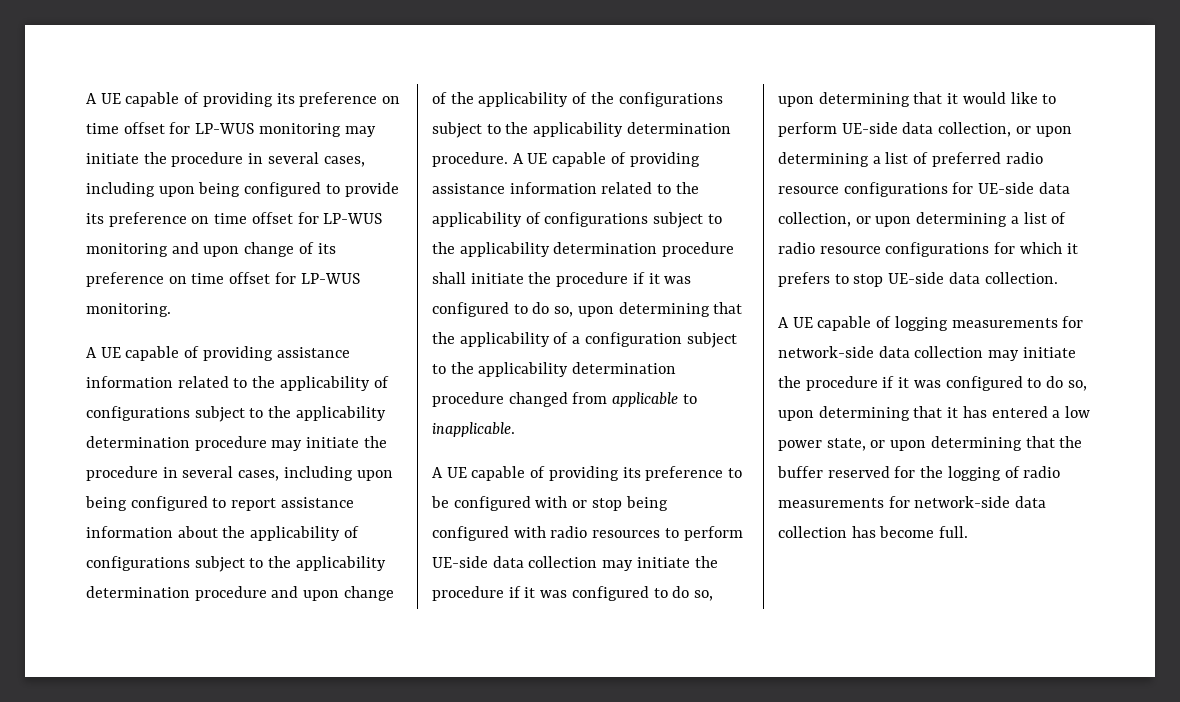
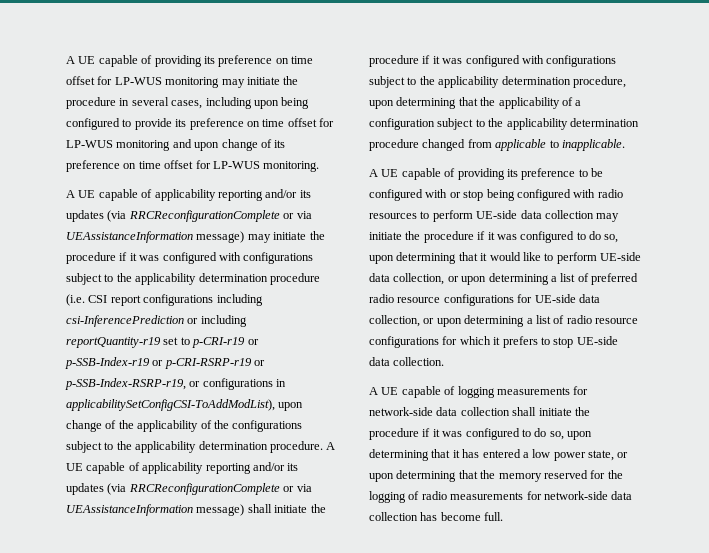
[202,346,350,361] [86,376,389,391] [86,406,386,422] [86,436,387,451] [86,466,393,481] [85,496,354,511] [86,526,359,541] [86,556,386,572] [86,586,299,601] providing assistance information related to the applicability of configurations subject to the applicability determination procedure may initiate the procedure in several cases, including upon being configured to report assistance information about the applicability of configurations subject to the applicability determination procedure and -> [154,189,311,201] [66,210,312,222] [66,231,325,243] [66,252,314,264] [66,273,320,285] [66,294,263,306] [66,315,247,327] [66,337,259,348] [65,357,266,369] [65,378,287,390] [66,399,275,411] applicability reporting and/or its updates (via RRCReconfigurationComplete or via UEAssistanceInformation message) may initiate the procedure if it was configured with configurations subject to the applicability determination procedure (i.e. CSI report configurations including csi-InferencePrediction or including reportQuantity-r19 set to p-CRI-r19 or p-SSB-Index-r19 or p-CRI-RSRP-r19 or p-SSB-Index-RSRP-r19, or configurations in applicabilitySetConfigCSI-ToAddModList),
[629,152,700,167] [432,182,699,194] [432,212,722,228] [432,242,735,257] [432,272,692,287] [432,302,574,317] providing assistance information related to the applicability of configurations subject to the applicability determination procedure shall initiate the procedure if it was configured to do so, -> [142,462,299,474] [66,483,312,495] [66,504,326,516] [369,55,617,67] [369,76,626,88] applicability reporting and/or its updates (via RRCReconfigurationComplete or via UEAssistanceInformation message) shall initiate the procedure if it was configured with configurations subject to the applicability determination procedure,
[988,350,1020,361] may -> [512,407,537,416] shall
[777,466,823,478] buffer -> [498,473,542,482] memory

